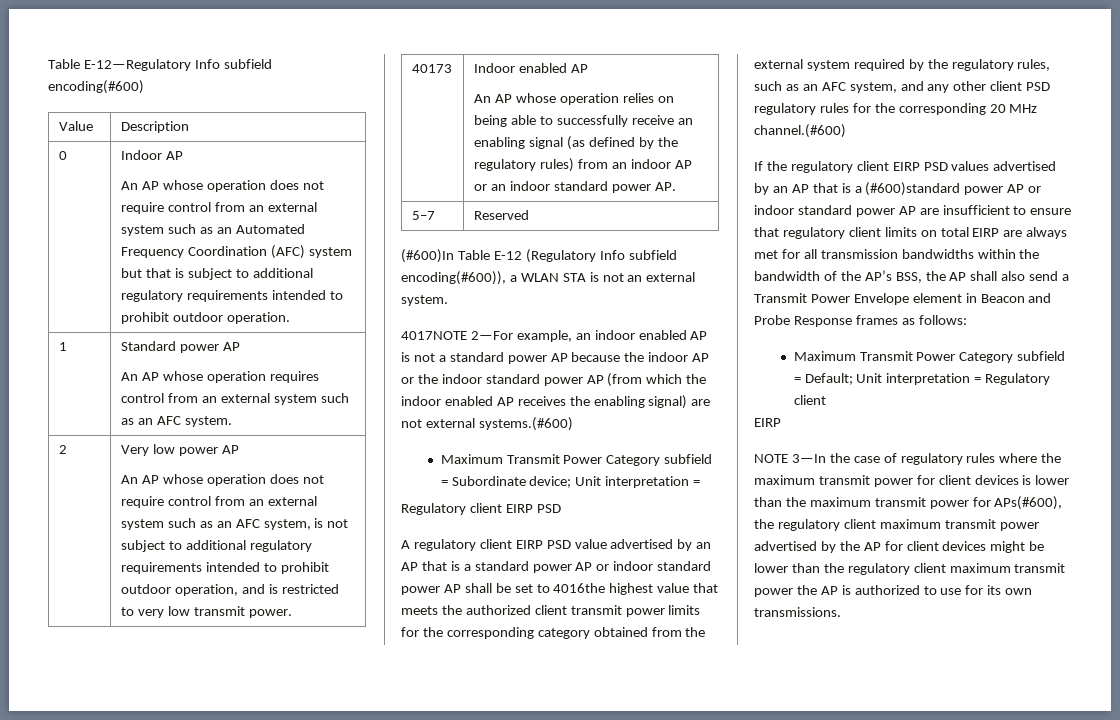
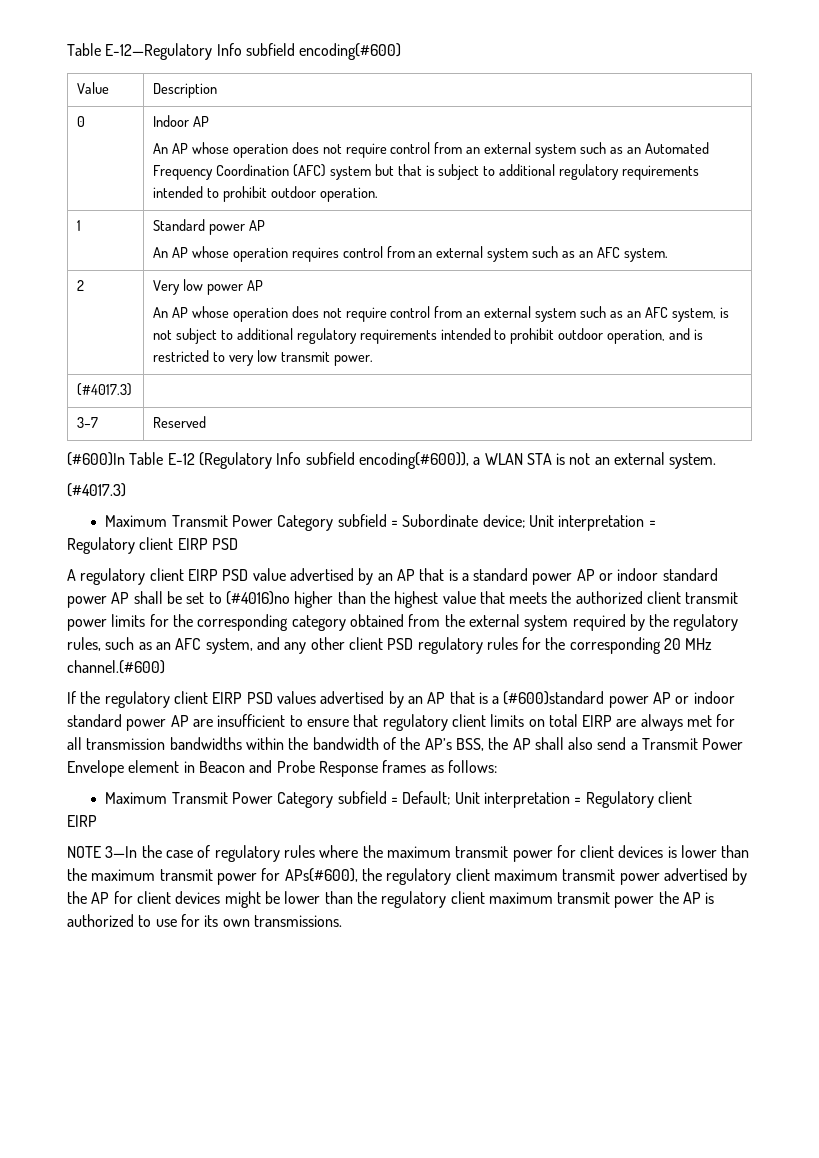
[411,64,452,73] [473,63,588,73] [473,93,674,105] [473,115,693,127] [473,136,678,150] [473,158,692,172] [473,181,676,193] [411,211,435,220] 40173 | Indoor enabled AP // An AP whose operation relies on being able to successfully receive an enabling signal (as defined by the regulatory rules) from an indoor AP or an indoor standard power AP. // 5–7 -> [77,383,133,396] [77,417,99,428] (#4017.3) | // 3–7
[401,330,708,342] [401,352,710,364] [401,373,707,387] [401,395,711,409] [401,417,573,431] 4017NOTE 2—For example, an indoor enabled AP is not a standard power AP because the indoor AP or the indoor standard power AP (from which the indoor enabled AP receives the enabling signal) are not external systems.(#600) -> [67,483,126,497] (#4017.3)
[553,583,606,593] 4016the -> [225,591,390,608] (#4016)no higher than the

